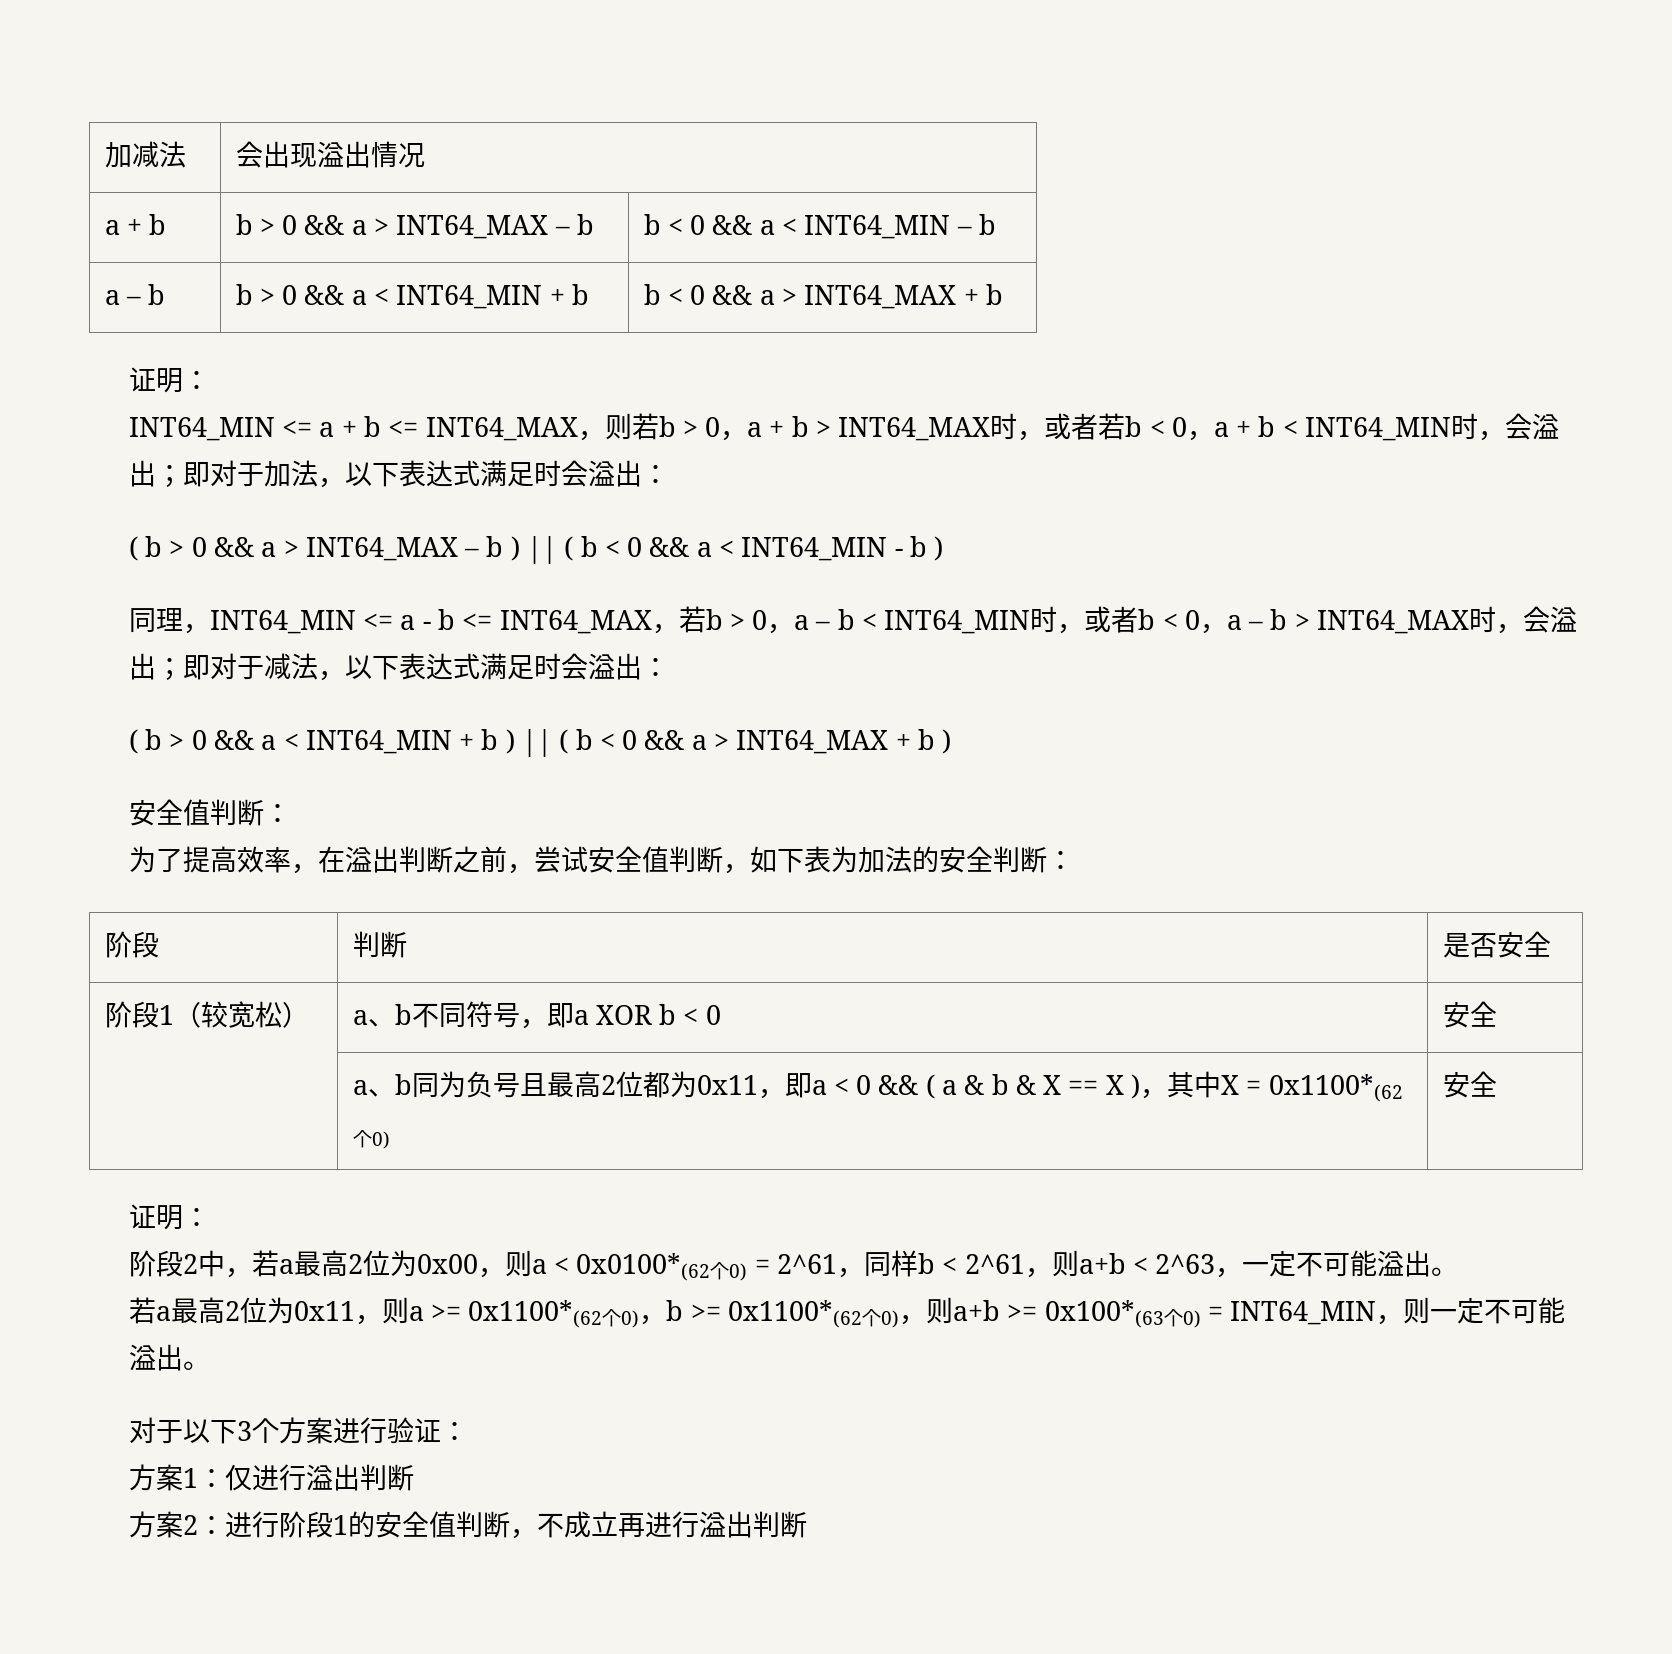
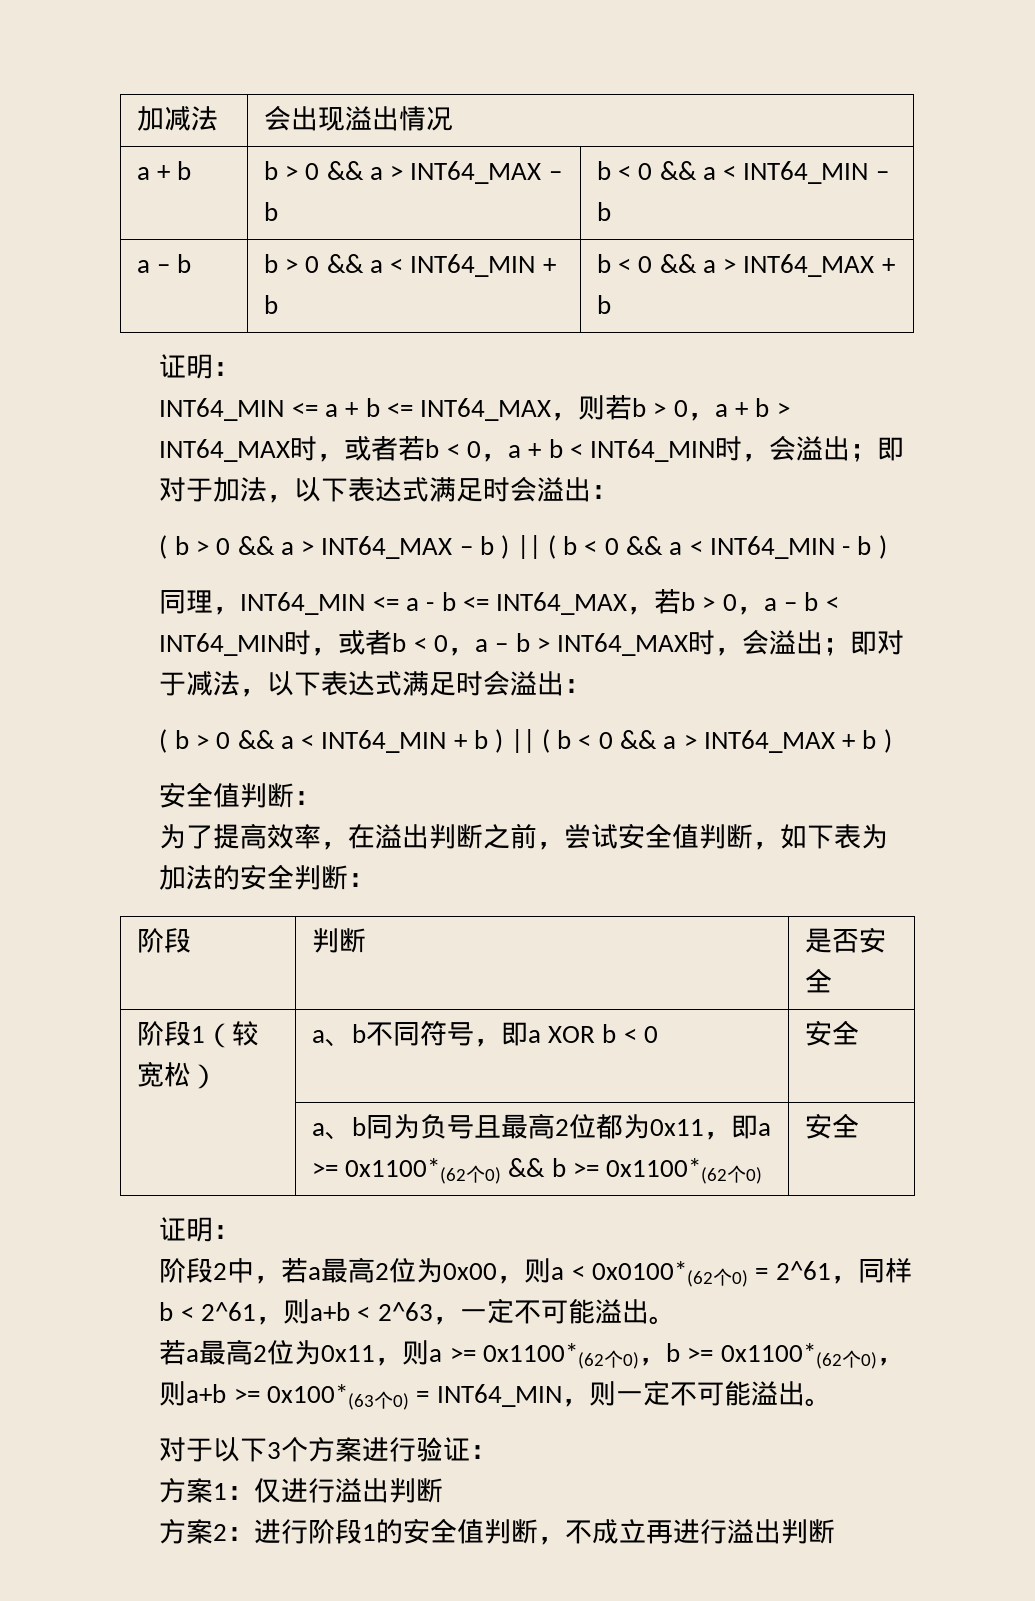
[833,1071,1262,1099] < 0 && ( a & b & X == X )，其中X = -> [311,1158,599,1184] >= 0x1100*(62个0) && b >=

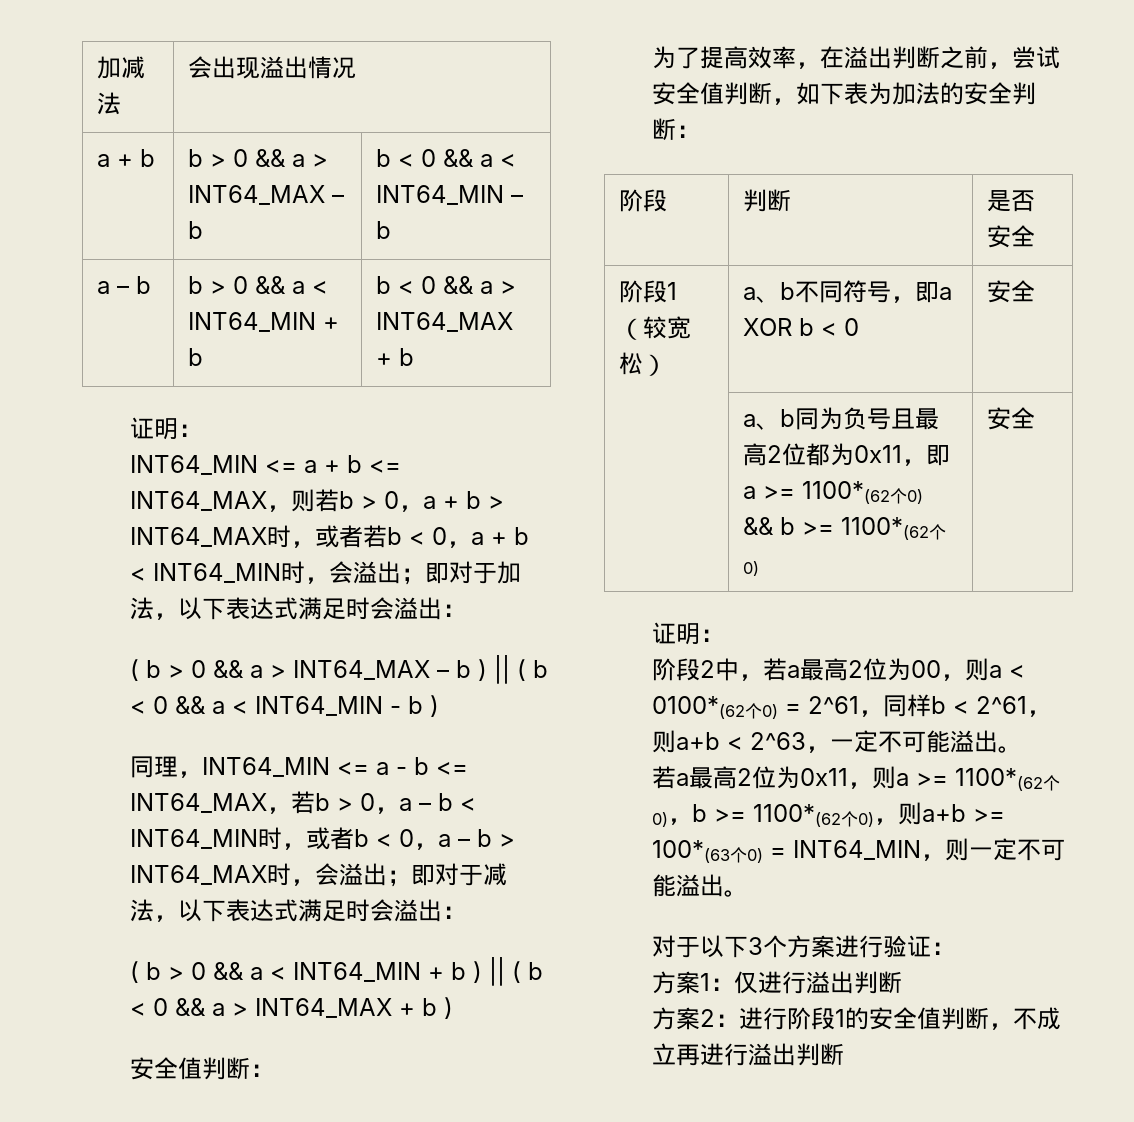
[344,1158,466,1184] 0x1100*(62 -> [802,481,891,504] 1100*(62
[606,1158,728,1184] 0x1100*(62 -> [841,517,930,540] 1100*(62
[443,1263,498,1280] 0x00 -> [910,660,941,678] 00
[591,1261,713,1287] 0x0100*(62 -> [651,696,745,719] 0100*(62
[482,1343,604,1369] 0x1100*(62 -> [954,768,1043,791] 1100*(62
[720,1343,842,1369] 0x1100*(62 -> [752,804,841,827] 1100*(62
[266,1384,374,1410] 0x100*(63 -> [651,840,730,863] 100*(63

